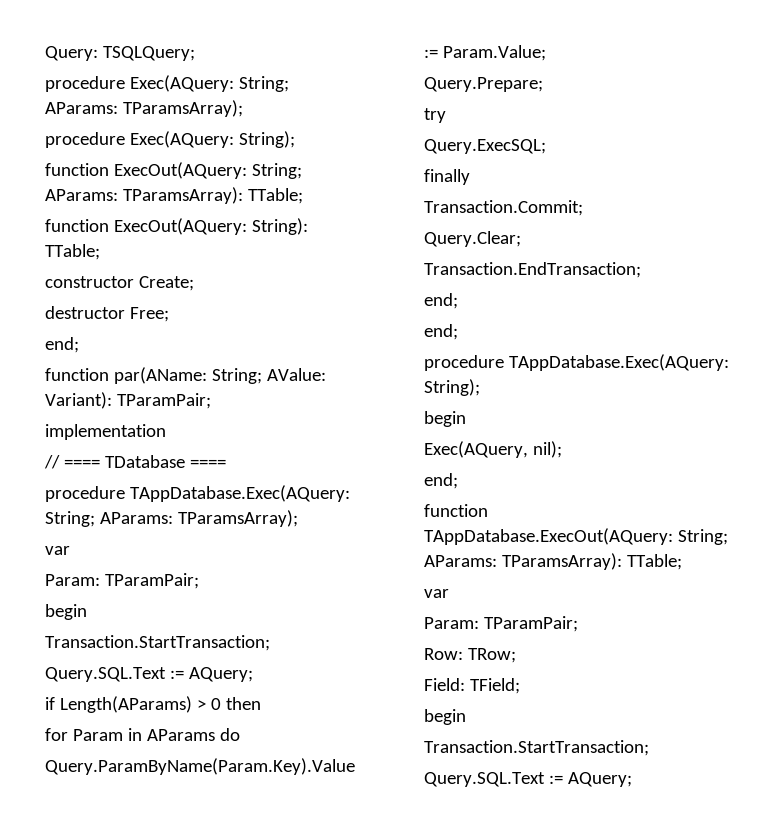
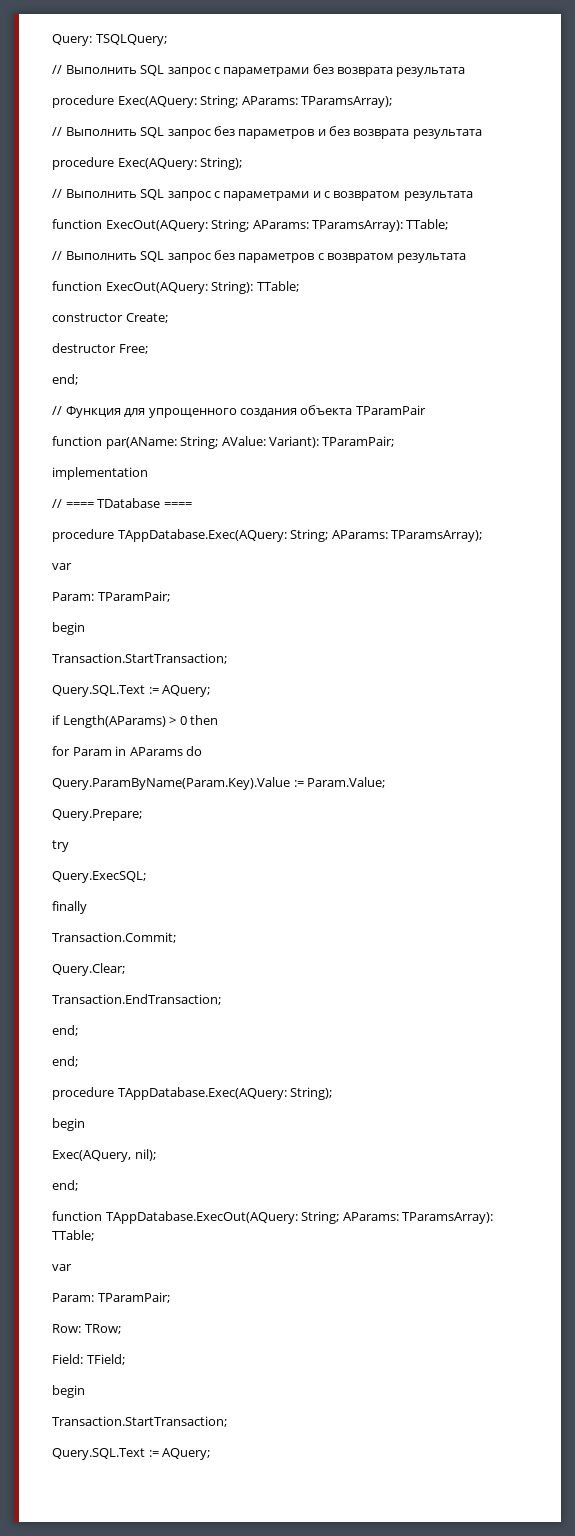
(195, 53) none -> [52,64,466,77] // // Выполнить SQL запрос с параметрами без возврата результата
[44,131,295,148] procedure Exec(AQuery: String); -> [52,126,482,139] [52,157,243,170] [52,189,473,201] // Выполнить SQL запрос без параметров и без возврата результата // procedure Exec(AQuery: String); // // Выполнить SQL запрос с параметрами и с возвратом результата
(303, 196) none -> [52,250,467,263] // // Выполнить SQL запрос без параметров с возвратом результата
(79, 345) none -> [52,405,426,418] // // Функция для упрощенного создания объекта TParamPair

